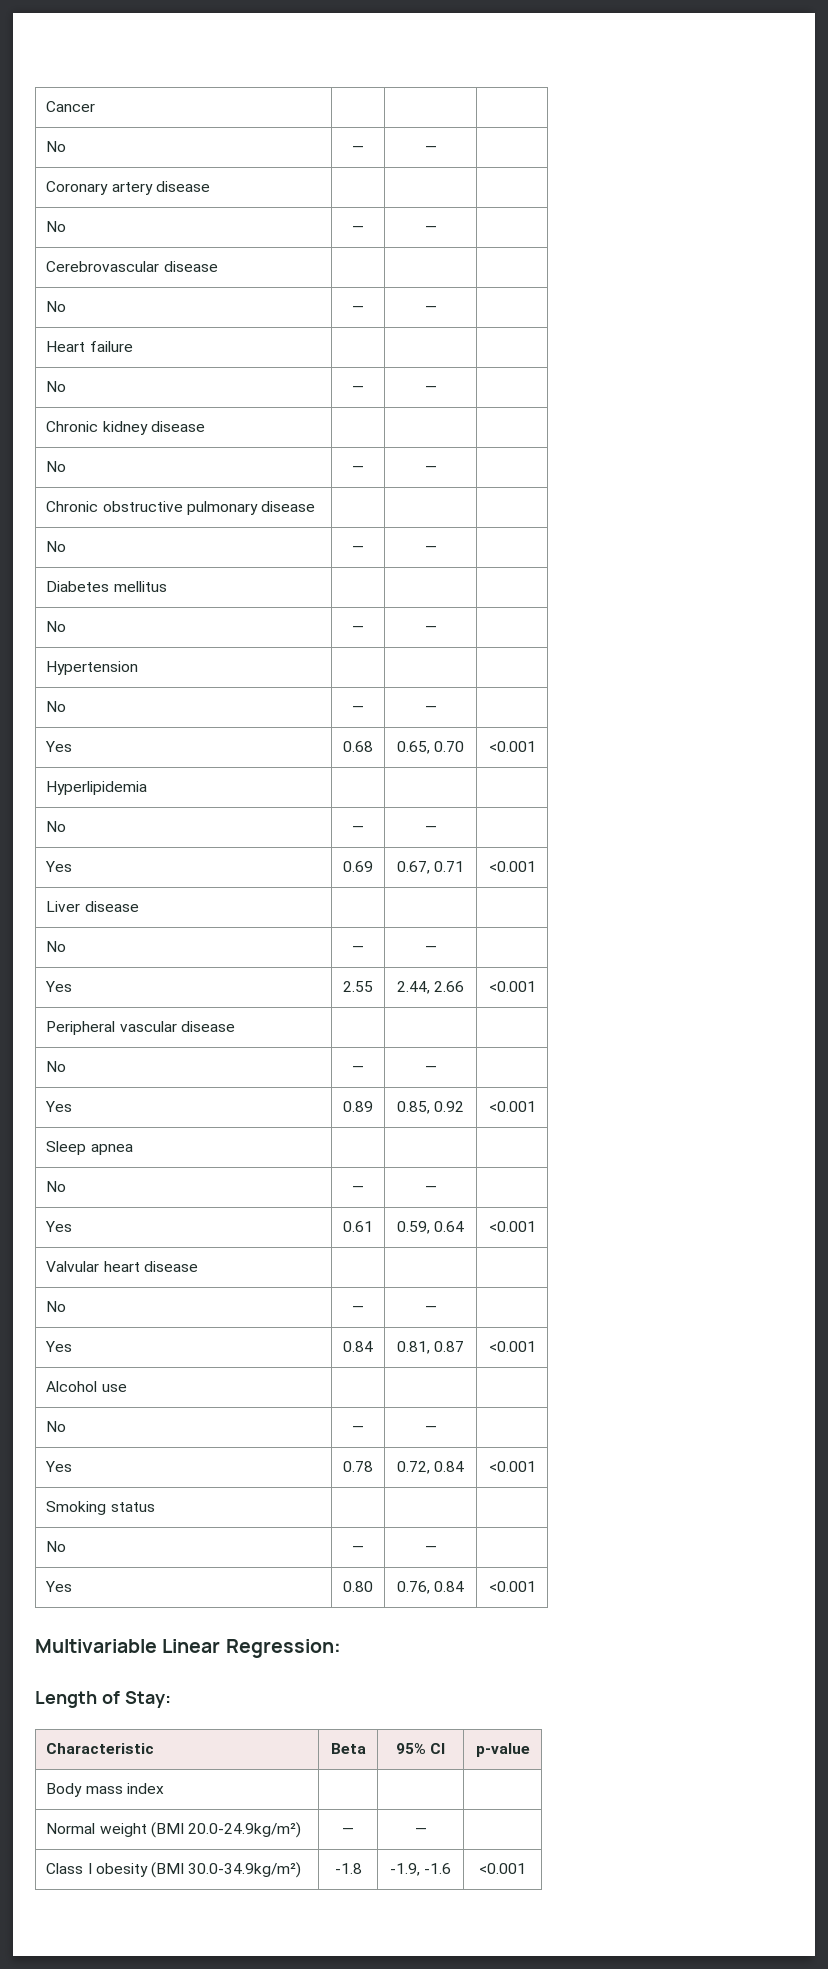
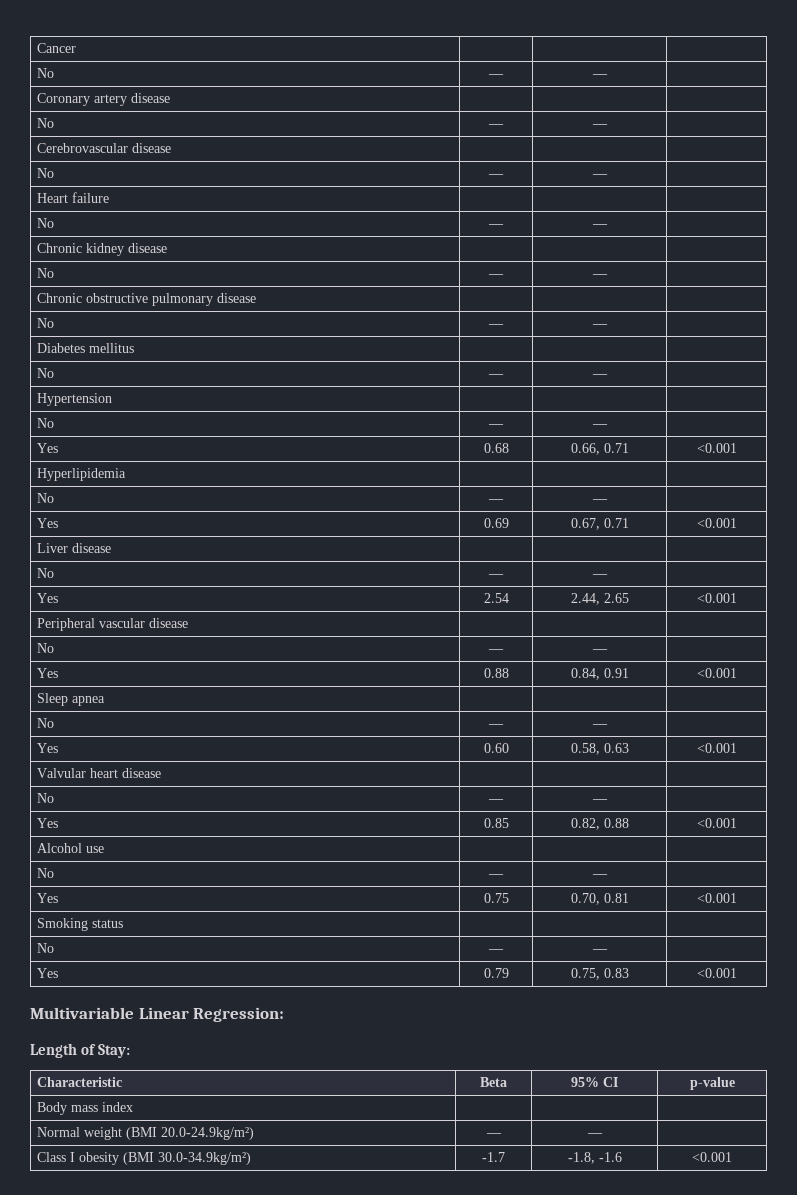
[396,741,465,754] 0.65, 0.70 -> [570,443,629,455] 0.66, 0.71
[343,981,373,992] 2.55 -> [483,593,509,603] 2.54
[434,981,465,992] 2.66 -> [603,593,629,603] 2.65
[343,1101,373,1112] [396,1101,465,1114] 0.89 | 0.85, 0.92 -> [483,668,509,678] [570,668,629,680] 0.88 | 0.84, 0.91
[343,1221,373,1232] [396,1221,465,1234] 0.61 | 0.59, 0.64 -> [483,743,509,753] [570,743,629,755] 0.60 | 0.58, 0.63
[343,1341,373,1352] [396,1341,465,1354] 0.84 | 0.81, 0.87 -> [483,818,509,828] [570,818,629,830] 0.85 | 0.82, 0.88
[343,1461,373,1472] [396,1461,465,1474] 0.78 | 0.72, 0.84 -> [483,893,509,903] [570,893,629,905] 0.75 | 0.70, 0.81
[343,1581,373,1592] [396,1581,465,1594] 0.80 | 0.76, 0.84 -> [483,968,509,978] [570,968,629,980] 0.79 | 0.75, 0.83
[334,1863,362,1874] [389,1863,420,1876] -1.8 | -1.9, -> [482,1152,505,1162] [567,1152,595,1164] -1.7 | -1.8,

